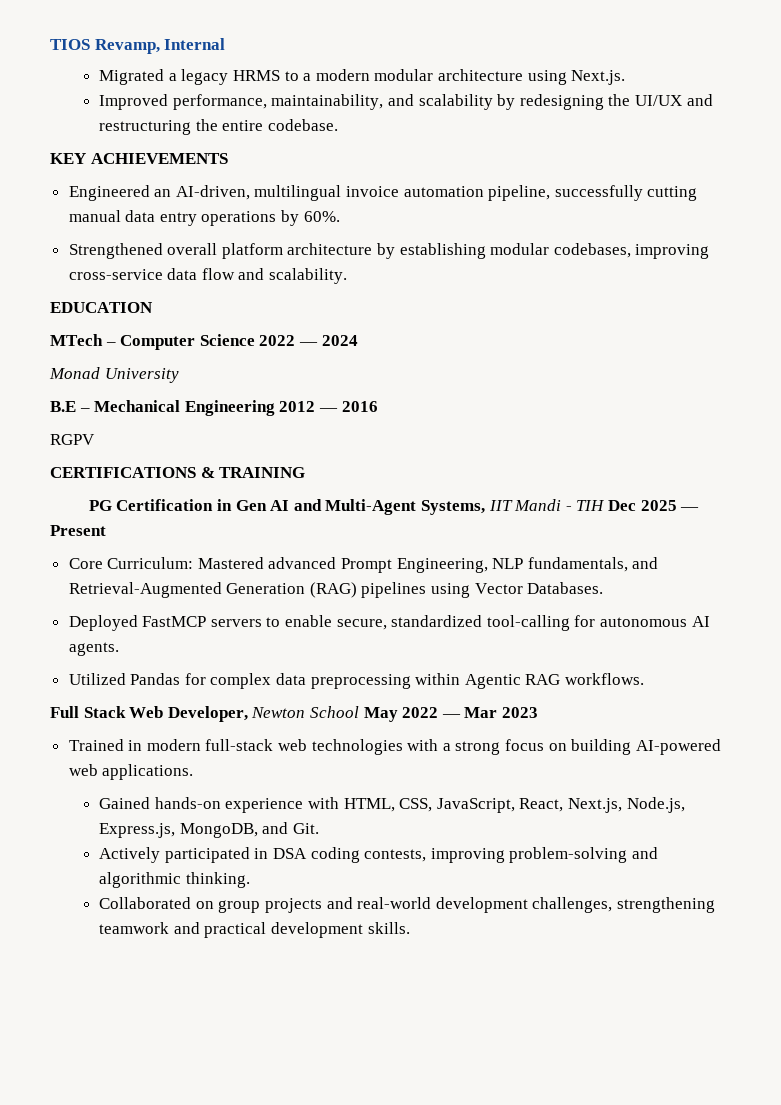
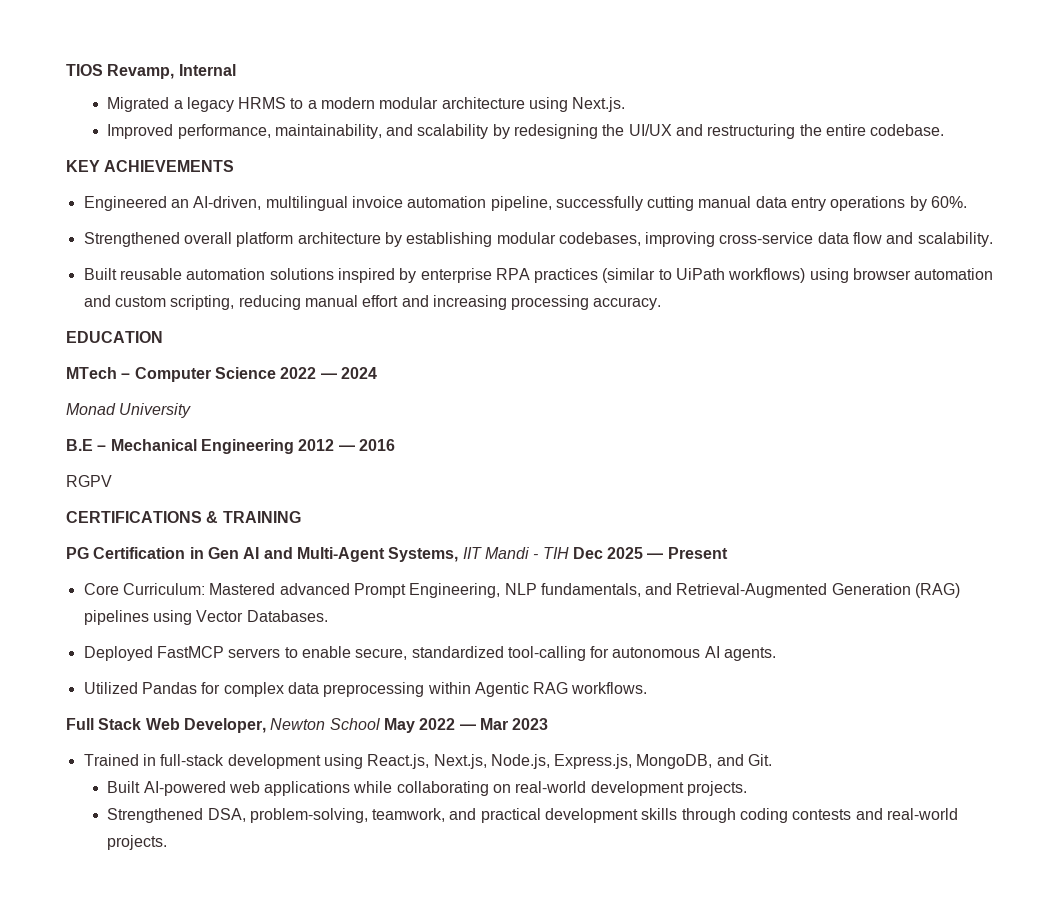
(348, 276) none -> [83,268,994,283] [83,295,662,310] // Built reusable automation solutions inspired by enterprise RPA practices (similar to UiPath workflows) using browser automation and custom scripting, reducing manual effort and increasing processing accuracy.
[146,739,721,755] [68,764,194,780] [99,797,564,813] modern full-stack web technologies with a strong focus on building AI-powered web applications. // Gained hands-on experience with HTML, CSS, JavaScript, React, -> [160,754,430,769] full-stack development using React.js,
[99,847,659,863] [99,872,250,888] [99,897,716,913] [99,922,410,938] Actively participated in DSA coding contests, improving problem-solving and algorithmic thinking. // Collaborated on group projects and real-world development challenges, strengthening teamwork and practical development skills. -> [107,781,748,796] [107,808,959,823] [107,835,168,850] Built AI-powered web applications while collaborating on real-world development projects. // Strengthened DSA, problem-solving, teamwork, and practical development skills through coding contests and real-world projects.

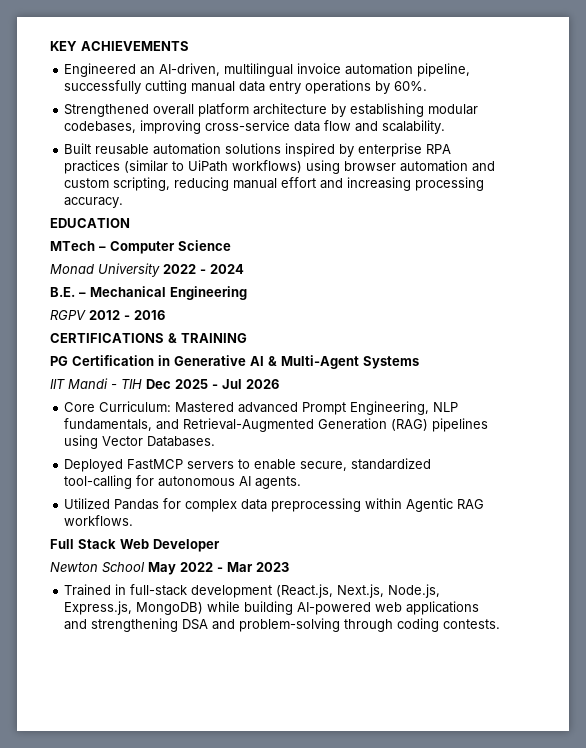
[66,64,236,79] [107,97,626,112] [107,124,945,139] TIOS Revamp, Internal // Migrated a legacy HRMS to a modern modular architecture using Next.js. // Improved performance, maintainability, and scalability by redesigning the UI/UX and restructuring the entire codebase. // -> (50, 46) none
[280,367,377,379] 2022 — 2024 -> (231, 245) none
[66,439,93,451] // B.E -> [163,264,244,274] [50,287,75,297] 2022 - 2024 // B.E.
[298,439,395,451] [66,475,112,487] 2012 — 2016 // RGPV -> [50,310,165,320] // RGPV 2012 - 2016
[207,547,459,562] Gen AI and Multi-Agent Systems, -> [174,355,419,369] Generative AI & Multi-Agent Systems //
[647,547,728,559] — Present -> [212,379,279,389] - Jul 2026
[183,718,266,733] Developer, -> [153,539,220,552] Developer //
[459,724,476,730] — -> [217,567,223,572] -
[323,754,430,769] using React.js, -> [276,584,334,598] (React.js,
[636,754,773,769] [107,781,748,796] [107,808,959,823] [107,835,168,850] MongoDB, and Git. // Built AI-powered web applications while collaborating on real-world development projects. // Strengthened DSA, problem-solving, teamwork, and practical development skills through coding contests and real-world projects. -> [136,601,480,615] [64,618,501,632] MongoDB) while building AI-powered web applications and strengthening DSA and problem-solving through coding contests.

